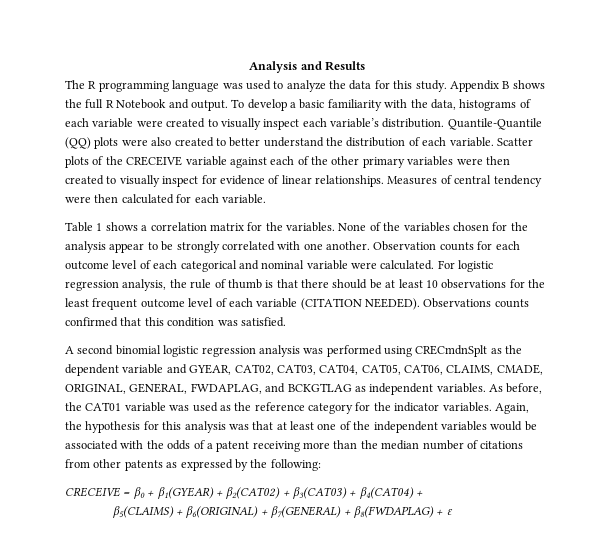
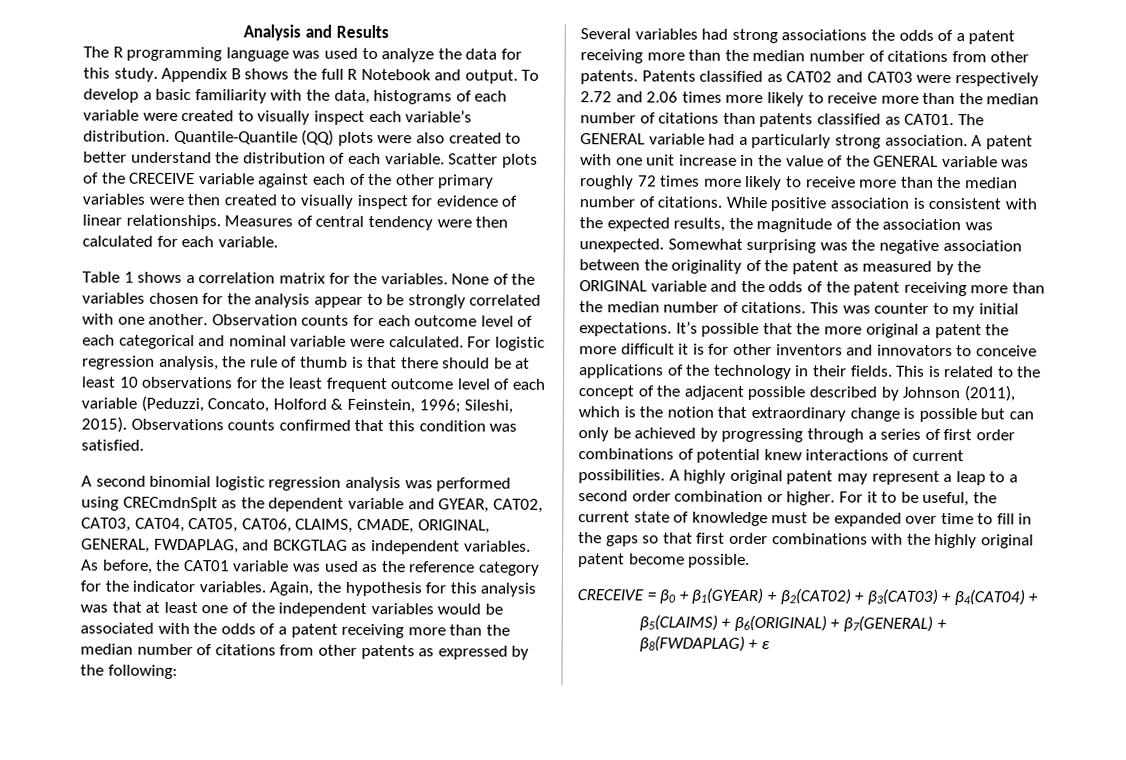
[300,298,420,310] (CITATION NEEDED). -> [140,395,514,414] [81,416,127,433] (Peduzzi, Concato, Holford & Feinstein, 1996; Sileshi, 2015).
(321, 465) none -> [580,28,1016,45] [580,49,1030,64] [580,70,1039,87] [580,91,1040,107] [580,112,984,128] [580,133,1033,150] [580,154,1030,168] [579,175,1018,191] [579,196,1037,212] [579,217,993,233] [579,238,1022,254] [579,259,982,276] [579,280,1045,297] [579,301,1019,318] [579,321,1010,339] [579,343,1037,357] [579,364,1042,380] [578,385,1015,402] [578,406,1034,423] [578,427,1015,443] [578,448,964,464] [578,469,1018,486] [578,490,997,507] [578,511,1033,527] [578,532,1034,549] [578,553,751,568] // Several variables had strong associations the odds of a patent receiving more than the median number of citations from other patents. Patents classified as CAT02 and CAT03 were respectively 2.72 and 2.06 times more likely to receive more than the median number of citations than patents classified as CAT01. The GENERAL variable had a particularly strong association. A patent with one unit increase in the value of the GENERAL variable was roughly 72 times more likely to receive more than the median number of citations. While positive association is consistent with the expected results, the magnitude of the association was unexpected. Somewhat surprising was the negative association between the originality of the patent as measured by the ORIGINAL variable and the odds of the patent receiving more than the median number of citations. This was counter to my initial expectations. It’s possible that the more original a patent the more difficult it is for other inventors and innovators to conceive applications of the technology in their fields. This is related to the concept of the adjacent possible described by Johnson (2011), which is the notion that extraordinary change is possible but can only be achieved by progressing through a series of first order combinations of potential knew interactions of current possibilities. A highly original patent may represent a leap to a second order combination or higher. For it to be useful, the current state of knowledge must be expanded over time to fill in the gaps so that first order combinations with the highly original patent become possible.

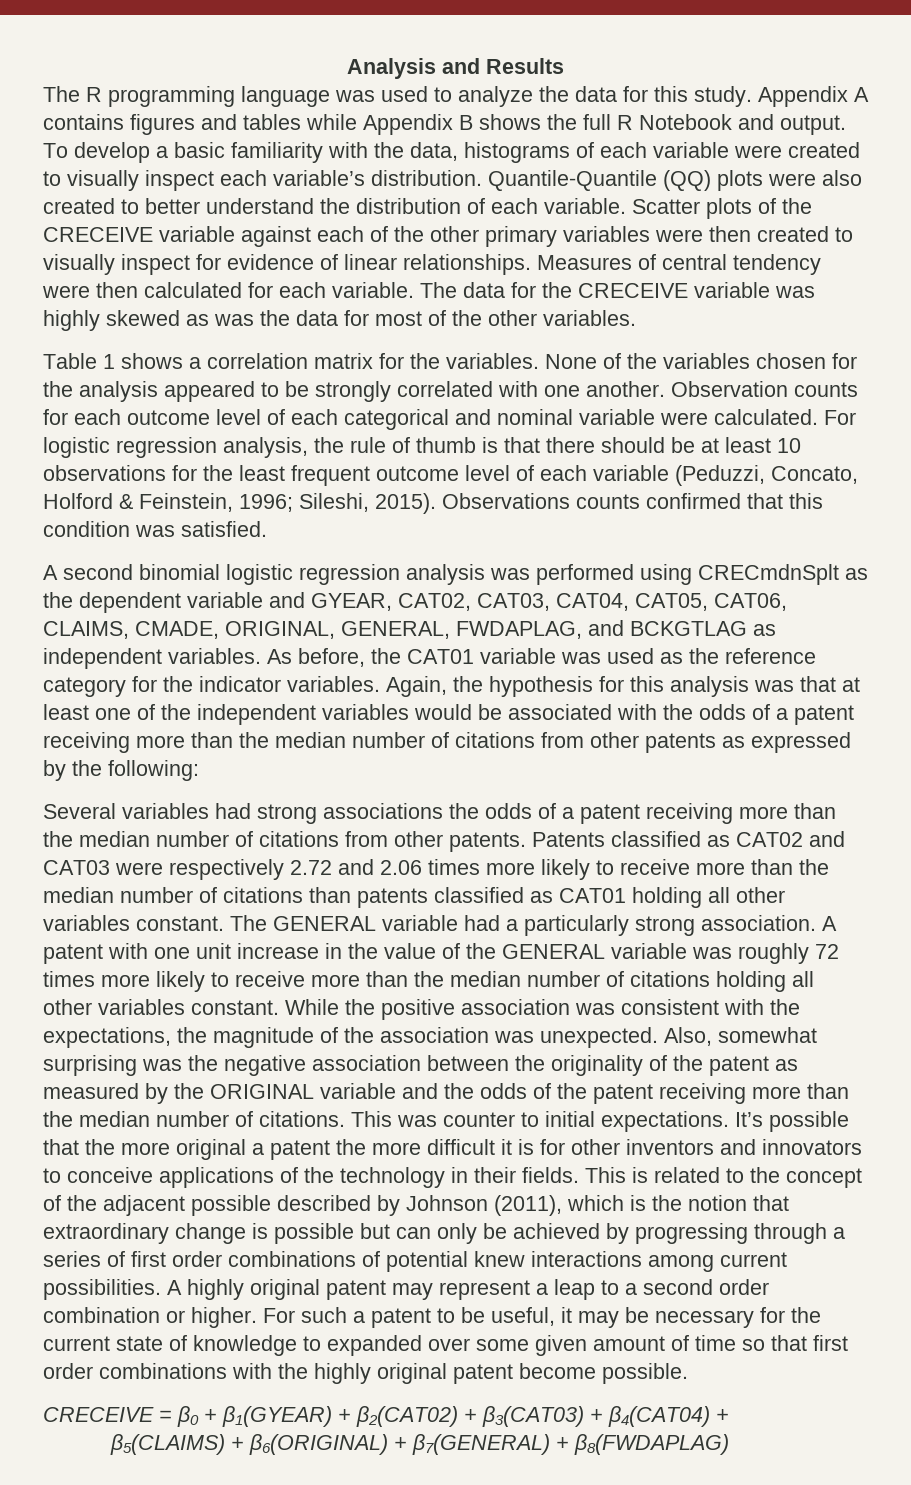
(229, 75) none -> [854,87,869,102] [43,114,453,135] A contains figures and tables while Appendix
(278, 242) none -> [420,282,815,298] [43,310,636,331] The data for the CRECEIVE variable was highly skewed as was the data for most of the other variables.
[313,296,363,308] appear -> [164,381,255,402] appeared
[904,113,955,126] CAT01. -> [559,887,785,908] [43,915,224,931] CAT01 holding all other variables constant.
[657,196,767,209] citations. While -> [630,971,814,992] [43,999,375,1015] citations holding all other variables constant. While the
[912,197,925,209] is -> [575,1003,615,1015] was
[606,217,726,232] expected results, -> [43,1027,171,1048] expectations,
[667,238,743,250] Somewhat -> [664,1027,817,1046] Also, somewhat
[952,306,976,318] my -> (539, 1119) none
[892,449,909,461] of -> [648,1255,714,1272] among
[866,491,970,507] it to be useful, -> [301,1307,785,1328] such a patent to be useful, it may be necessary for
[771,512,1033,527] [578,532,639,547] must be expanded over time to fill in the gaps -> [303,1335,736,1356] to expanded over some given amount of time
[748,638,770,650] + ε -> (729, 1444) none

